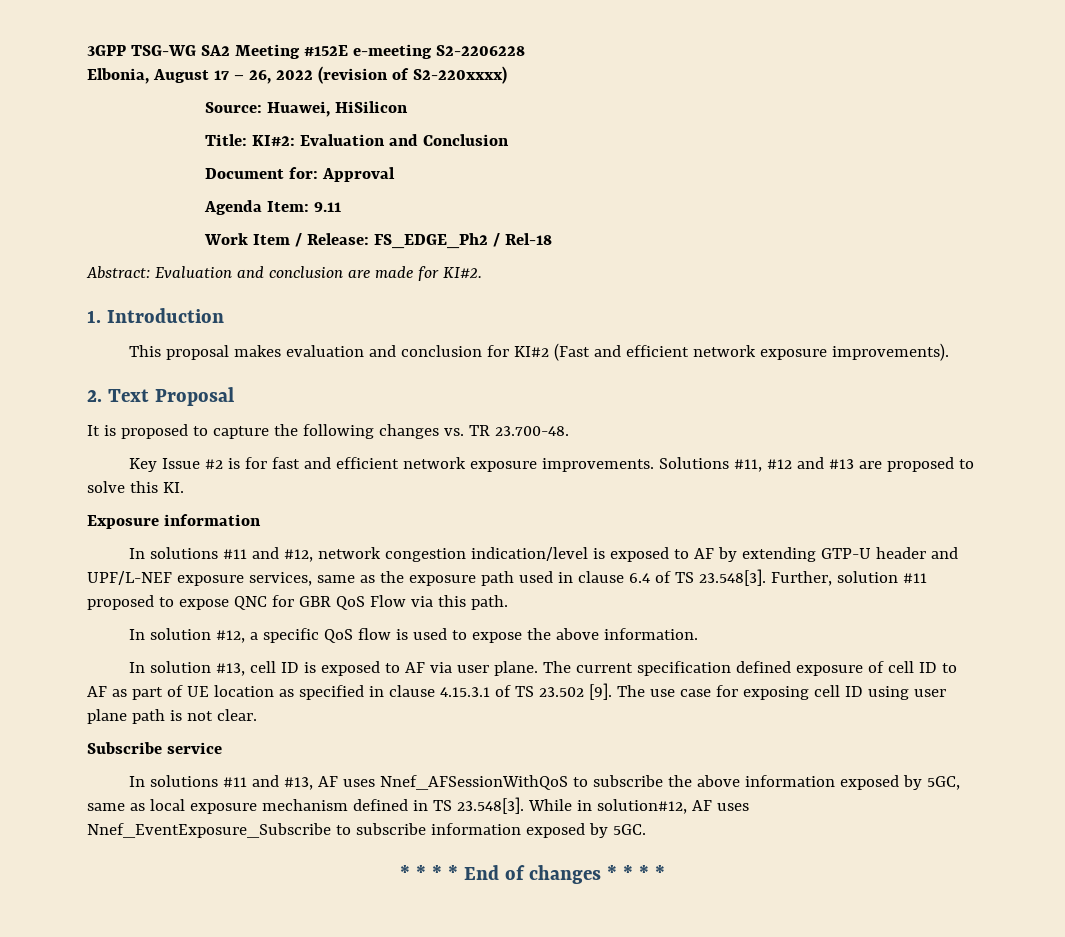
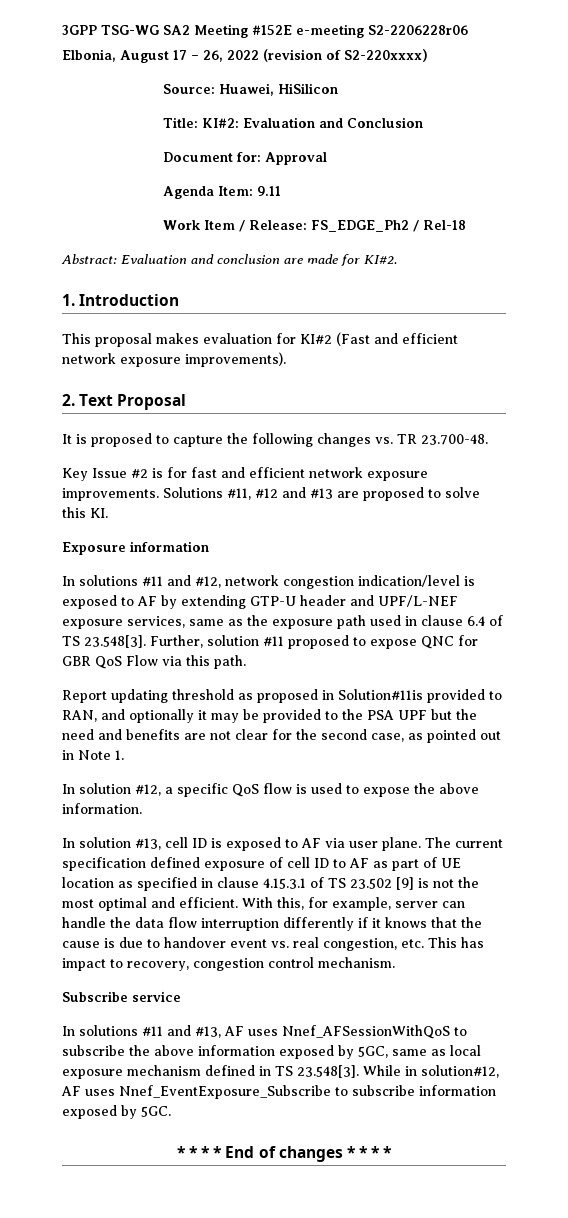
[435,45,525,56] S2-2206228 -> [368,25,468,35] S2-2206228r06
[369,345,483,357] and conclusion -> (272, 338) none
(508, 602) none -> [62,689,502,703] [62,709,477,723] [62,729,501,743] [62,750,124,760] // Report updating threshold as proposed in Solution#11is provided to RAN, and optionally it may be provided to the PSA UPF but the need and benefits are not clear for the second case, as pointed out in Note 1.
[588,683,946,700] [87,709,257,724] [9]. The use case for exposing cell ID using user plane path is not clear. -> [396,877,479,890] [62,897,465,911] [62,917,482,931] [62,937,484,951] [62,957,395,971] [9] is not the most optimal and efficient. With this, for example, server can handle the data flow interruption differently if it knows that the cause is due to handover event vs. real congestion, etc. This has impact to recovery, congestion control mechanism.

